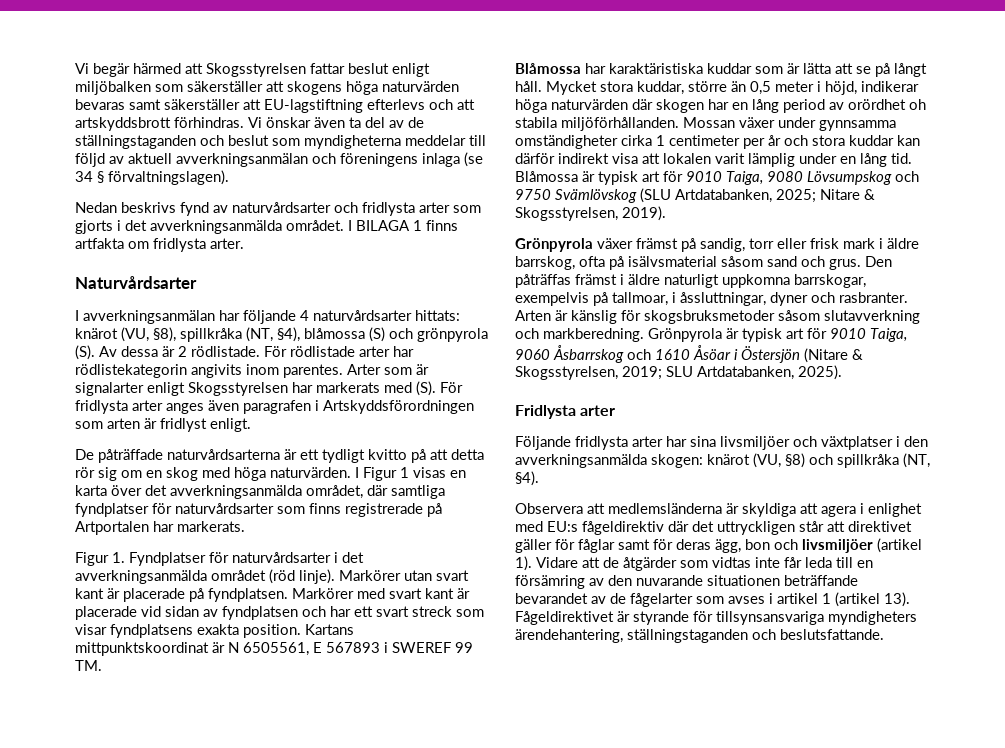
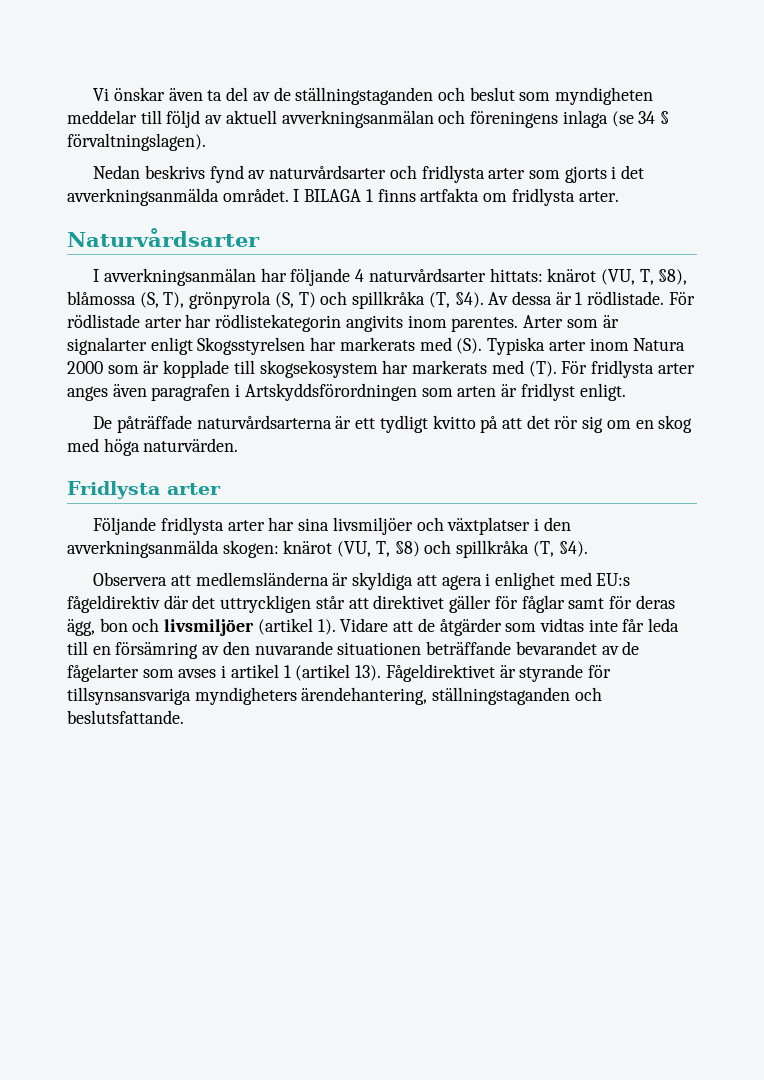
[75,63,430,77] [75,81,459,95] [75,99,475,113] [75,117,262,131] Vi begär härmed att Skogsstyrelsen fattar beslut enligt miljöbalken som säkerställer att skogens höga naturvärden bevaras samt säkerställer att EU-lagstiftning efterlevs och att artskyddsbrott förhindras. Vi -> [93,88,110,101] Vi
[304,135,401,149] myndigheterna -> [555,87,654,105] myndigheten
[153,327,488,342] [75,345,95,360] §8), spillkråka (NT, §4), blåmossa (S) och grönpyrola (S). -> [639,269,688,285] [67,291,484,309] T, §8), blåmossa (S, T), grönpyrola (S, T) och spillkråka (T, §4).
[178,346,187,357] 2 -> [575,292,583,305] 1
(436, 388) none -> [487,337,686,355] [67,360,557,378] Typiska arter inom Natura 2000 som är kopplade till skogsekosystem har markerats med (T).
[451,449,484,460] detta -> [526,415,550,429] det
[355,467,466,481] [75,485,445,499] [75,503,442,517] [75,521,245,535] [75,552,364,566] [75,569,469,584] [75,588,470,602] [75,606,484,620] [75,624,354,638] [75,642,473,656] [75,660,102,671] [515,63,927,77] [515,81,919,95] [515,99,926,113] [515,117,896,131] [515,135,920,149] [515,153,912,167] [515,171,919,185] [515,188,875,203] [515,206,666,221] [515,238,919,252] [515,256,892,270] [515,274,866,288] [515,292,908,306] [515,310,920,324] [515,328,907,342] [515,345,863,363] [515,365,842,380] I Figur 1 visas en karta över det avverkningsanmälda området, där samtliga fyndplatser för naturvårdsarter som finns registrerade på Artportalen har markerats. // Figur 1. Fyndplatser för naturvårdsarter i det avverkningsanmälda området (röd linje). Markörer utan svart kant är placerade på fyndplatsen. Markörer med svart kant är placerade vid sidan av fyndplatsen och har ett svart streck som visar fyndplatsens exakta position. Kartans mittpunktskoordinat är N 6505561, E 567893 i SWEREF 99 TM. // Blåmossa har karaktäristiska kuddar som är lätta att se på långt håll. Mycket stora kuddar, större än 0,5 meter i höjd, indikerar höga naturvärden där skogen har en lång period av orördhet oh stabila miljöförhållanden. Mossan växer under gynnsamma omständigheter cirka 1 centimeter per år och stora kuddar kan därför indirekt visa att lokalen varit lämplig under en lång tid. Blåmossa är typisk art för 9010 Taiga, 9080 Lövsumpskog och 9750 Svämlövskog (SLU Artdatabanken, 2025; Nitare & Skogsstyrelsen, 2019). // Grönpyrola växer främst på sandig, torr eller frisk mark i äldre barrskog, ofta på isälvsmaterial såsom sand och grus. Den påträffas främst i äldre naturligt uppkomna barrskogar, exempelvis på tallmoar, i åssluttningar, dyner och rasbranter. Arten är känslig för skogsbruksmetoder såsom slutavverkning och markberedning. Grönpyrola är typisk art för 9010 Taiga, 9060 Åsbarrskog och 1610 Åsöar i Östersjön (Nitare & Skogsstyrelsen, 2019; SLU Artdatabanken, 2025). -> (239, 445) none
(781, 460) none -> [375,541,390,557] T,
[903,453,930,468] (NT, -> [532,541,554,557] (T,

